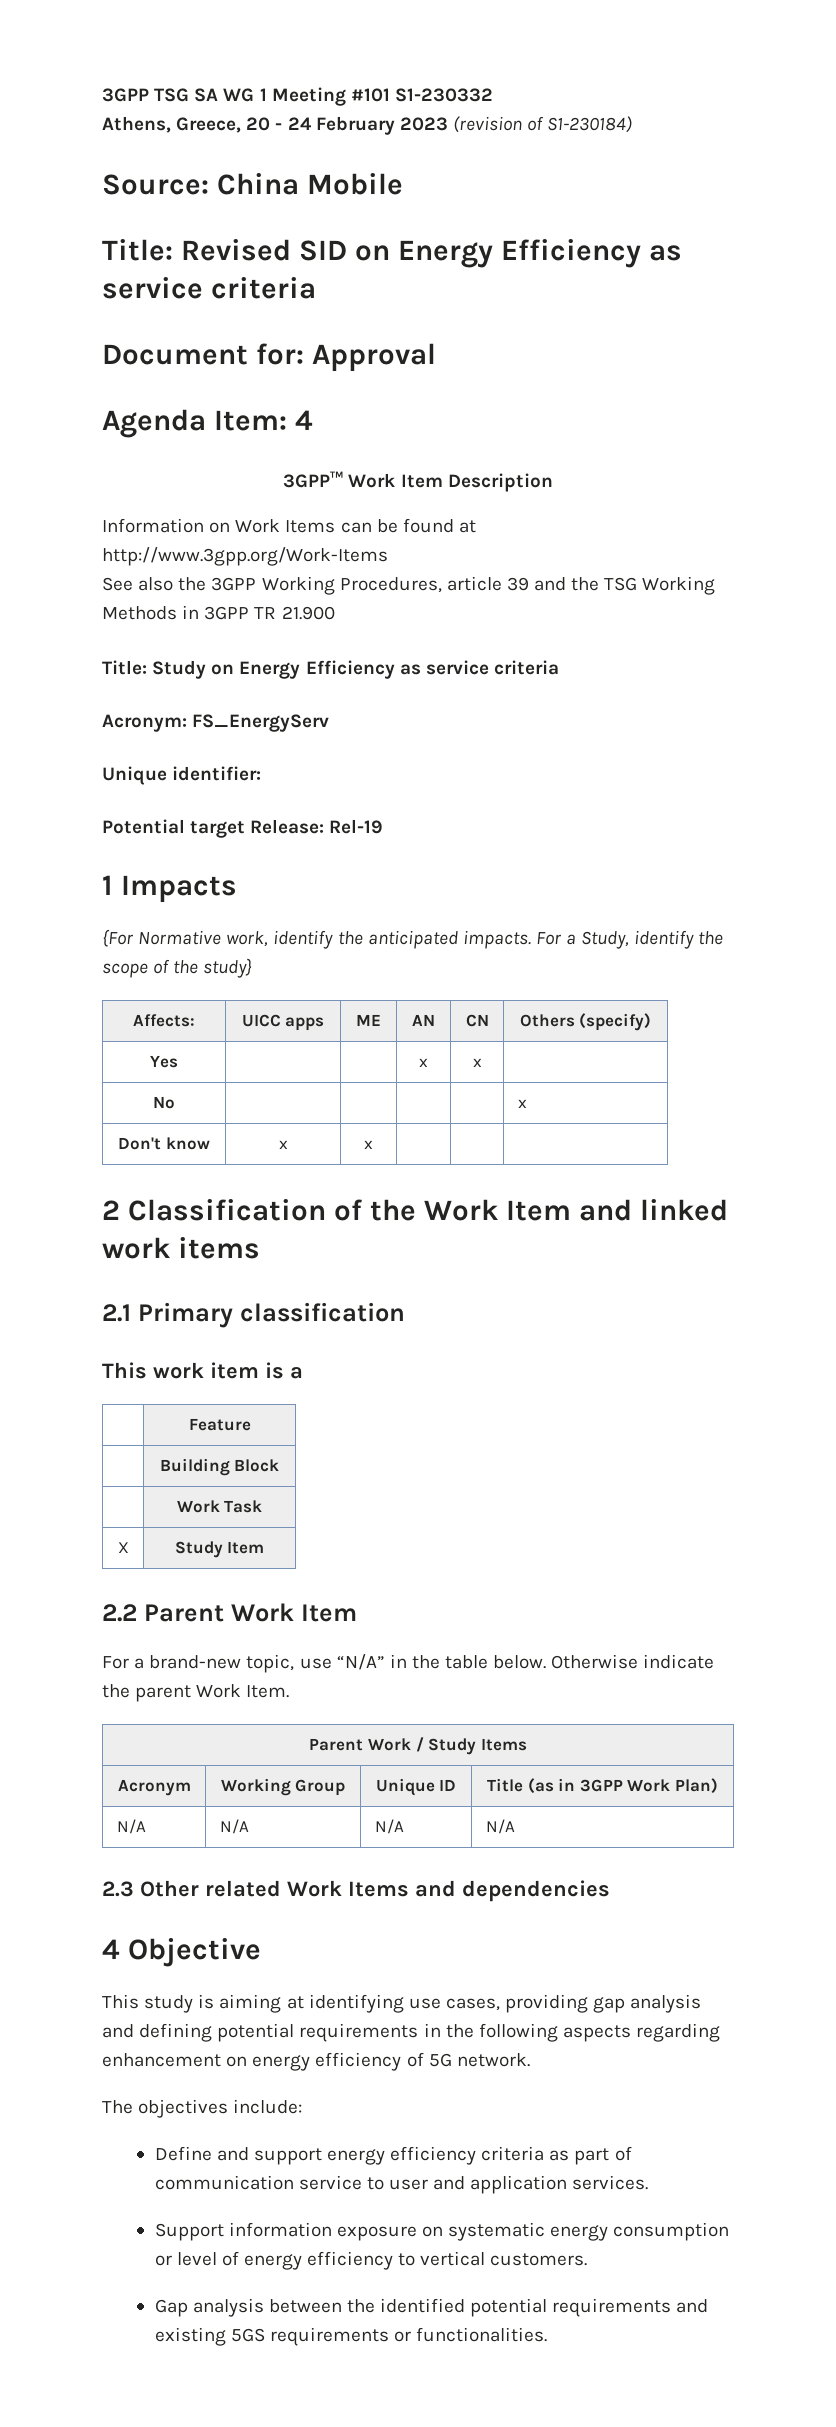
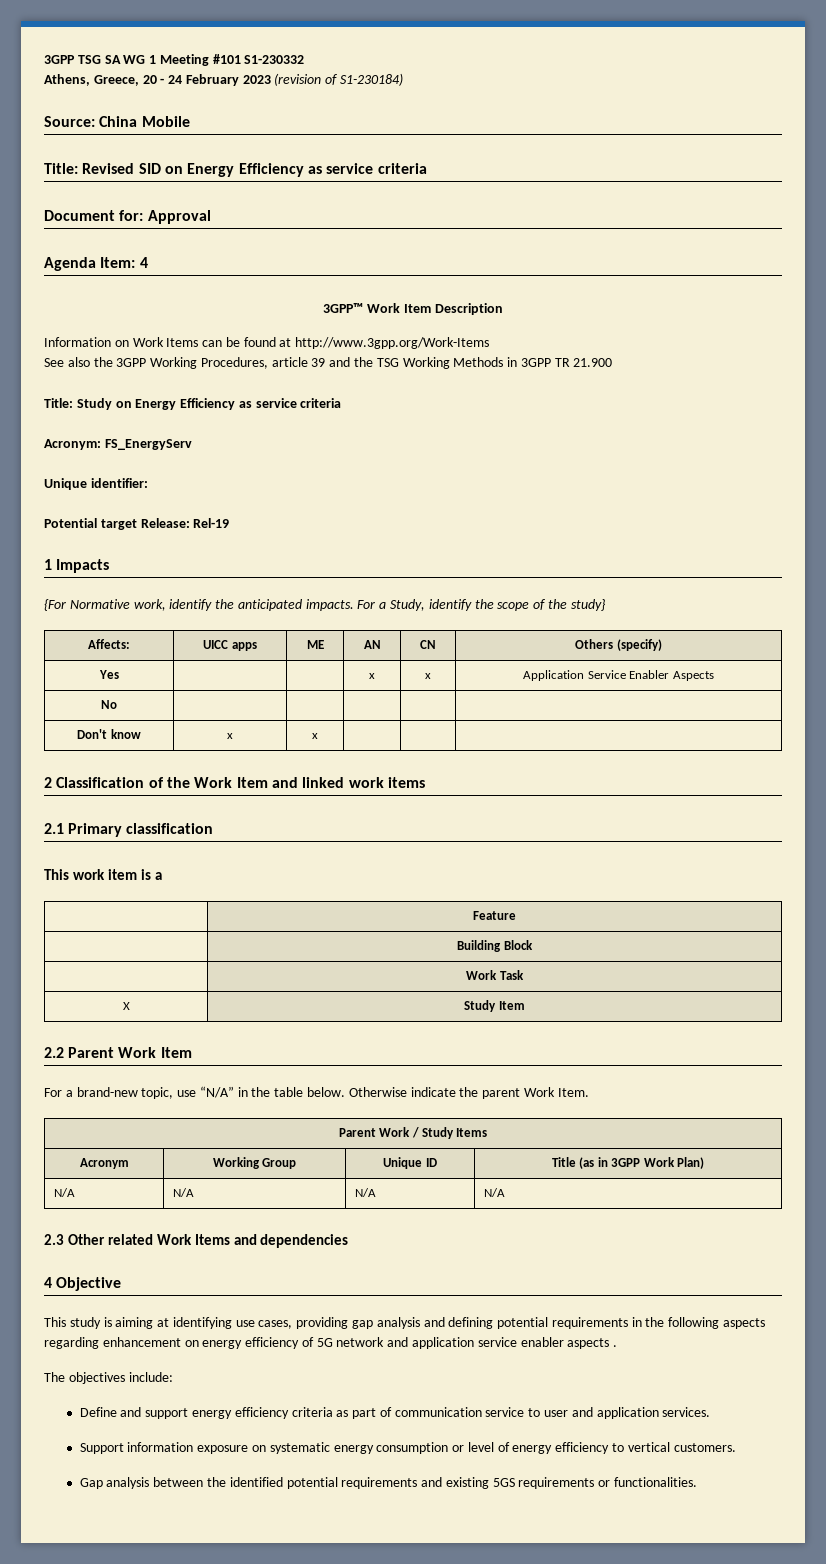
(482, 1062) none -> [523,670,714,681] Application Service Enabler Aspects
[517,1099,527,1108] x -> (117, 704) none
[456,2053,530,2067] network. -> [336,1337,618,1349] network and application service enabler aspects .

